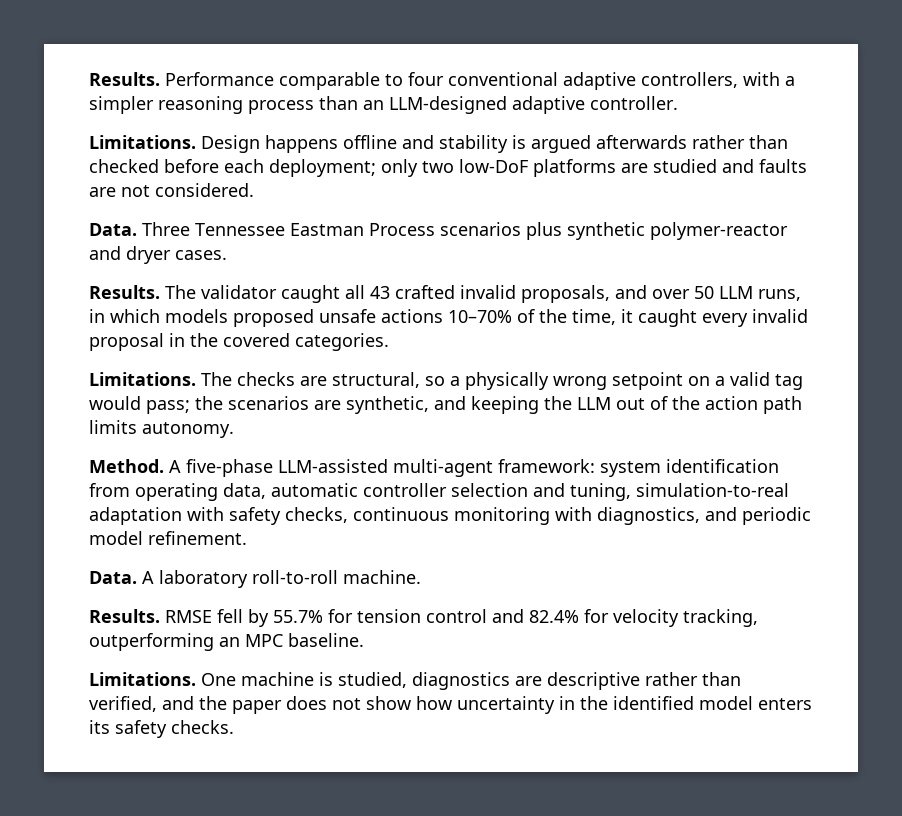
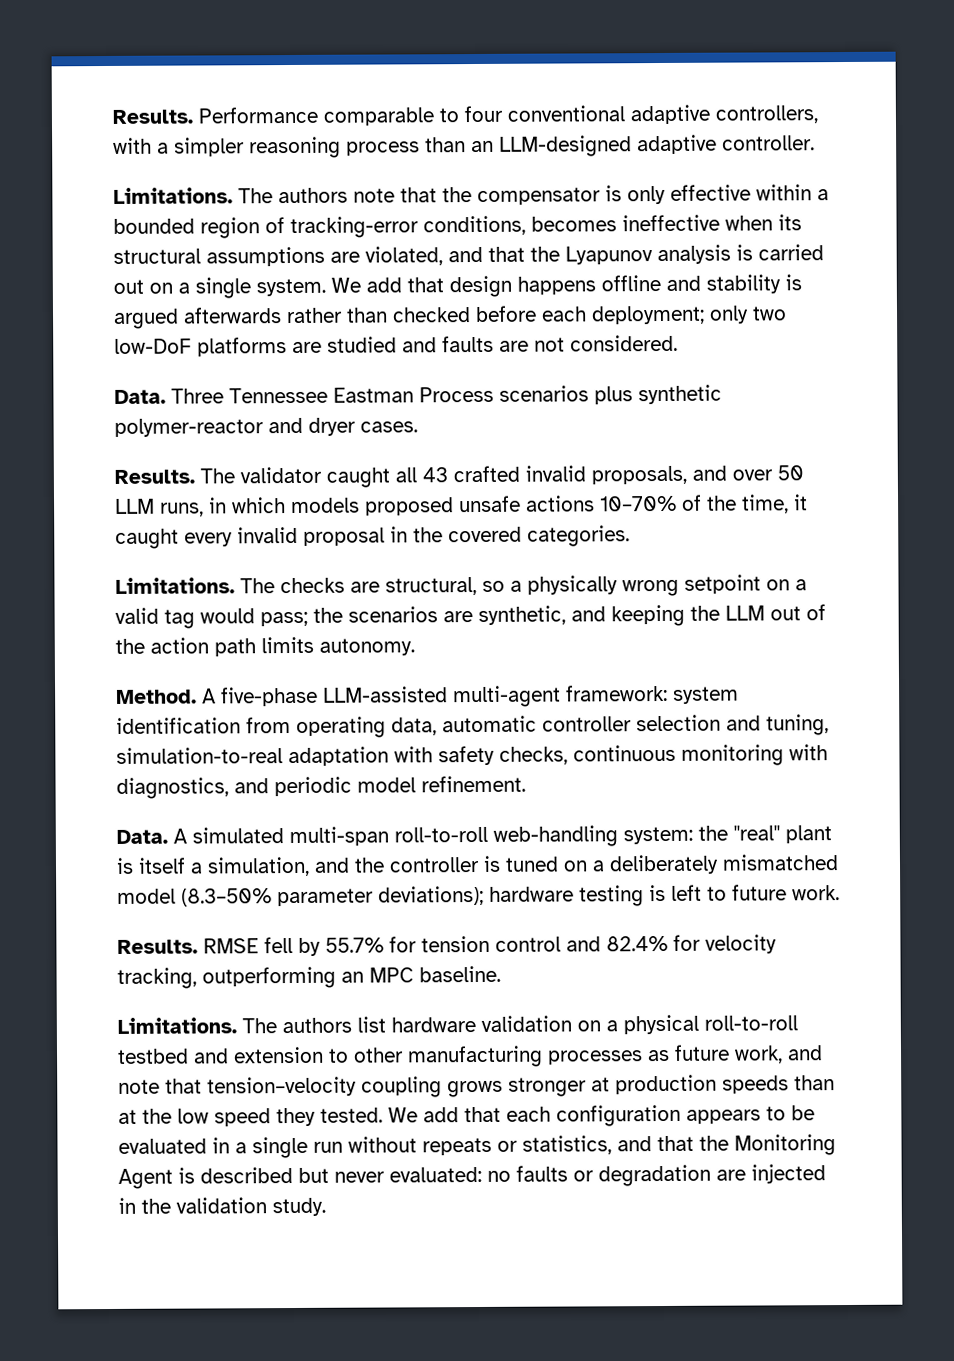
[201,135,260,153] Design -> [238,184,829,205] [113,214,802,239] [113,244,824,267] [113,275,512,299] The authors note that the compensator is only effective within a bounded region of tracking-error conditions, becomes ineffective when its structural assumptions are violated, and that the Lyapunov analysis is carried out on a single system. We add that design
[159,570,421,588] laboratory roll-to-roll machine. -> [192,825,832,847] [116,854,839,877] [117,884,840,907] simulated multi-span roll-to-roll web-handling system: the "real" plant is itself a simulation, and the controller is tuned on a deliberately mismatched model (8.3–50% parameter deviations); hardware testing is left to future work.
[201,672,741,690] [89,696,812,714] [89,720,234,738] One machine is studied, diagnostics are descriptive rather than verified, and the paper does not show how uncertainty in the identified model enters its safety checks. -> [242,1014,798,1035] [117,1044,823,1068] [118,1074,835,1098] [118,1104,815,1127] [118,1134,836,1159] [118,1164,826,1189] [118,1197,326,1217] The authors list hardware validation on a physical roll-to-roll testbed and extension to other manufacturing processes as future work, and note that tension–velocity coupling grows stronger at production speeds than at the low speed they tested. We add that each configuration appears to be evaluated in a single run without repeats or statistics, and that the Monitoring Agent is described but never evaluated: no faults or degradation are injected in the validation study.

